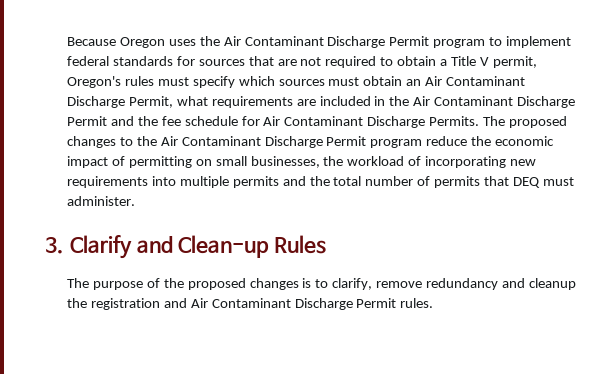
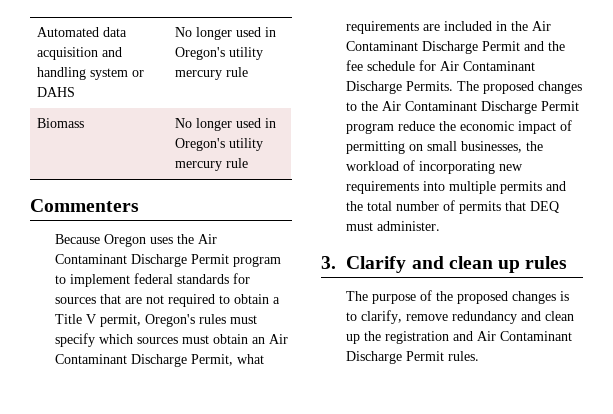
(66, 41) none -> [36,27,127,37] [36,47,122,60] [36,67,144,80] [36,87,75,97] [174,27,276,40] [174,47,263,60] [174,67,248,80] [36,118,84,128] [174,118,276,131] [174,138,263,151] [174,158,248,171] [30,199,139,212] Automated data acquisition and handling system or DAHS | No longer used in Oregon's utility mercury rule // Biomass | No longer used in Oregon's utility mercury rule // Commenters //
[178,235,326,258] Clean-up Rules -> [448,256,568,273] clean up rules
[528,278,576,290] cleanup -> [545,311,575,321] [346,334,361,344] clean up

